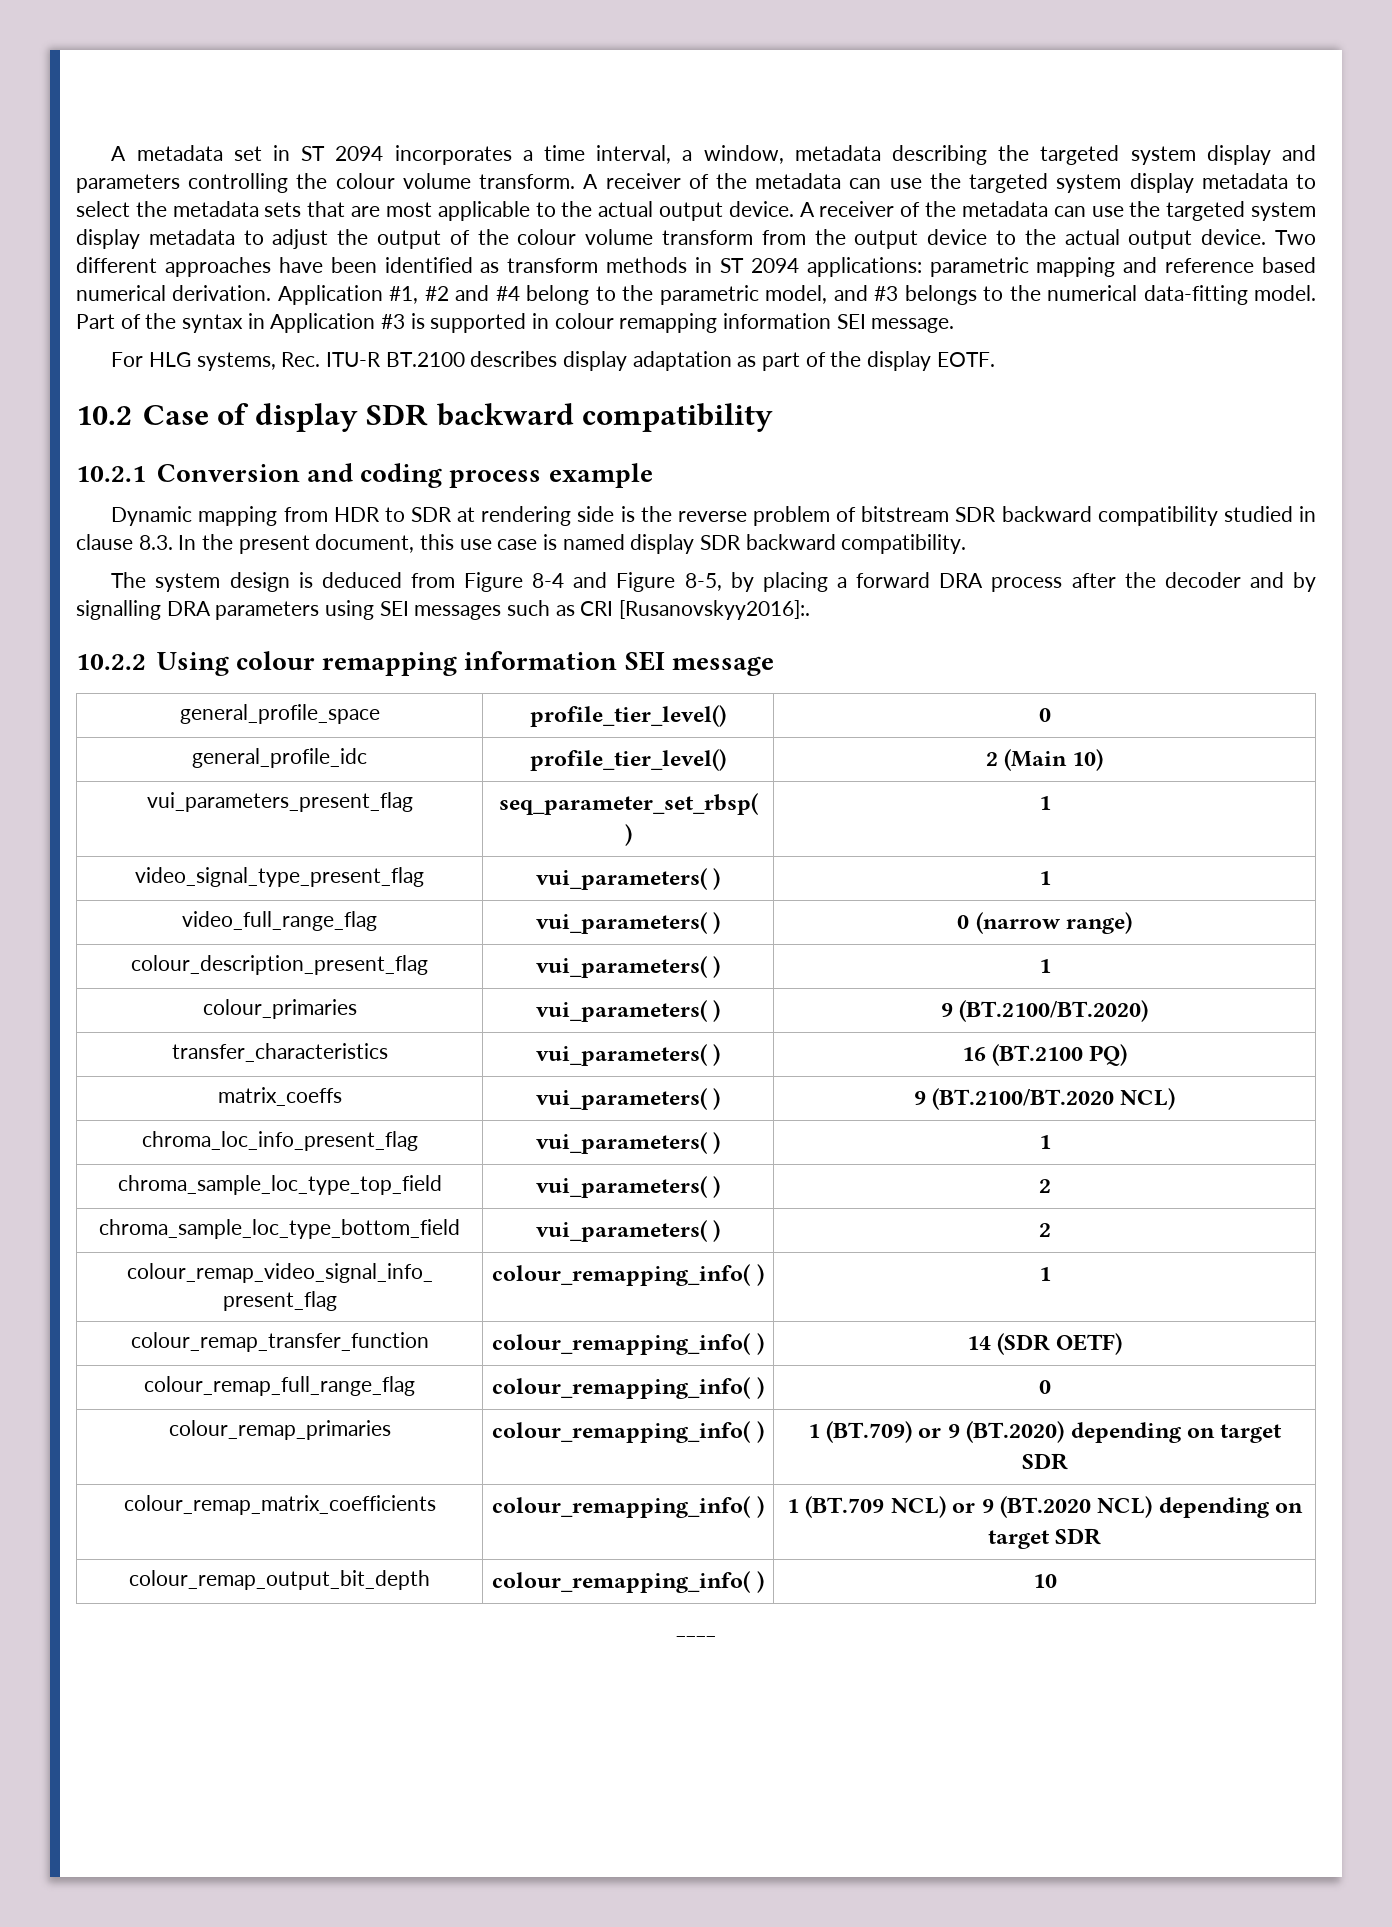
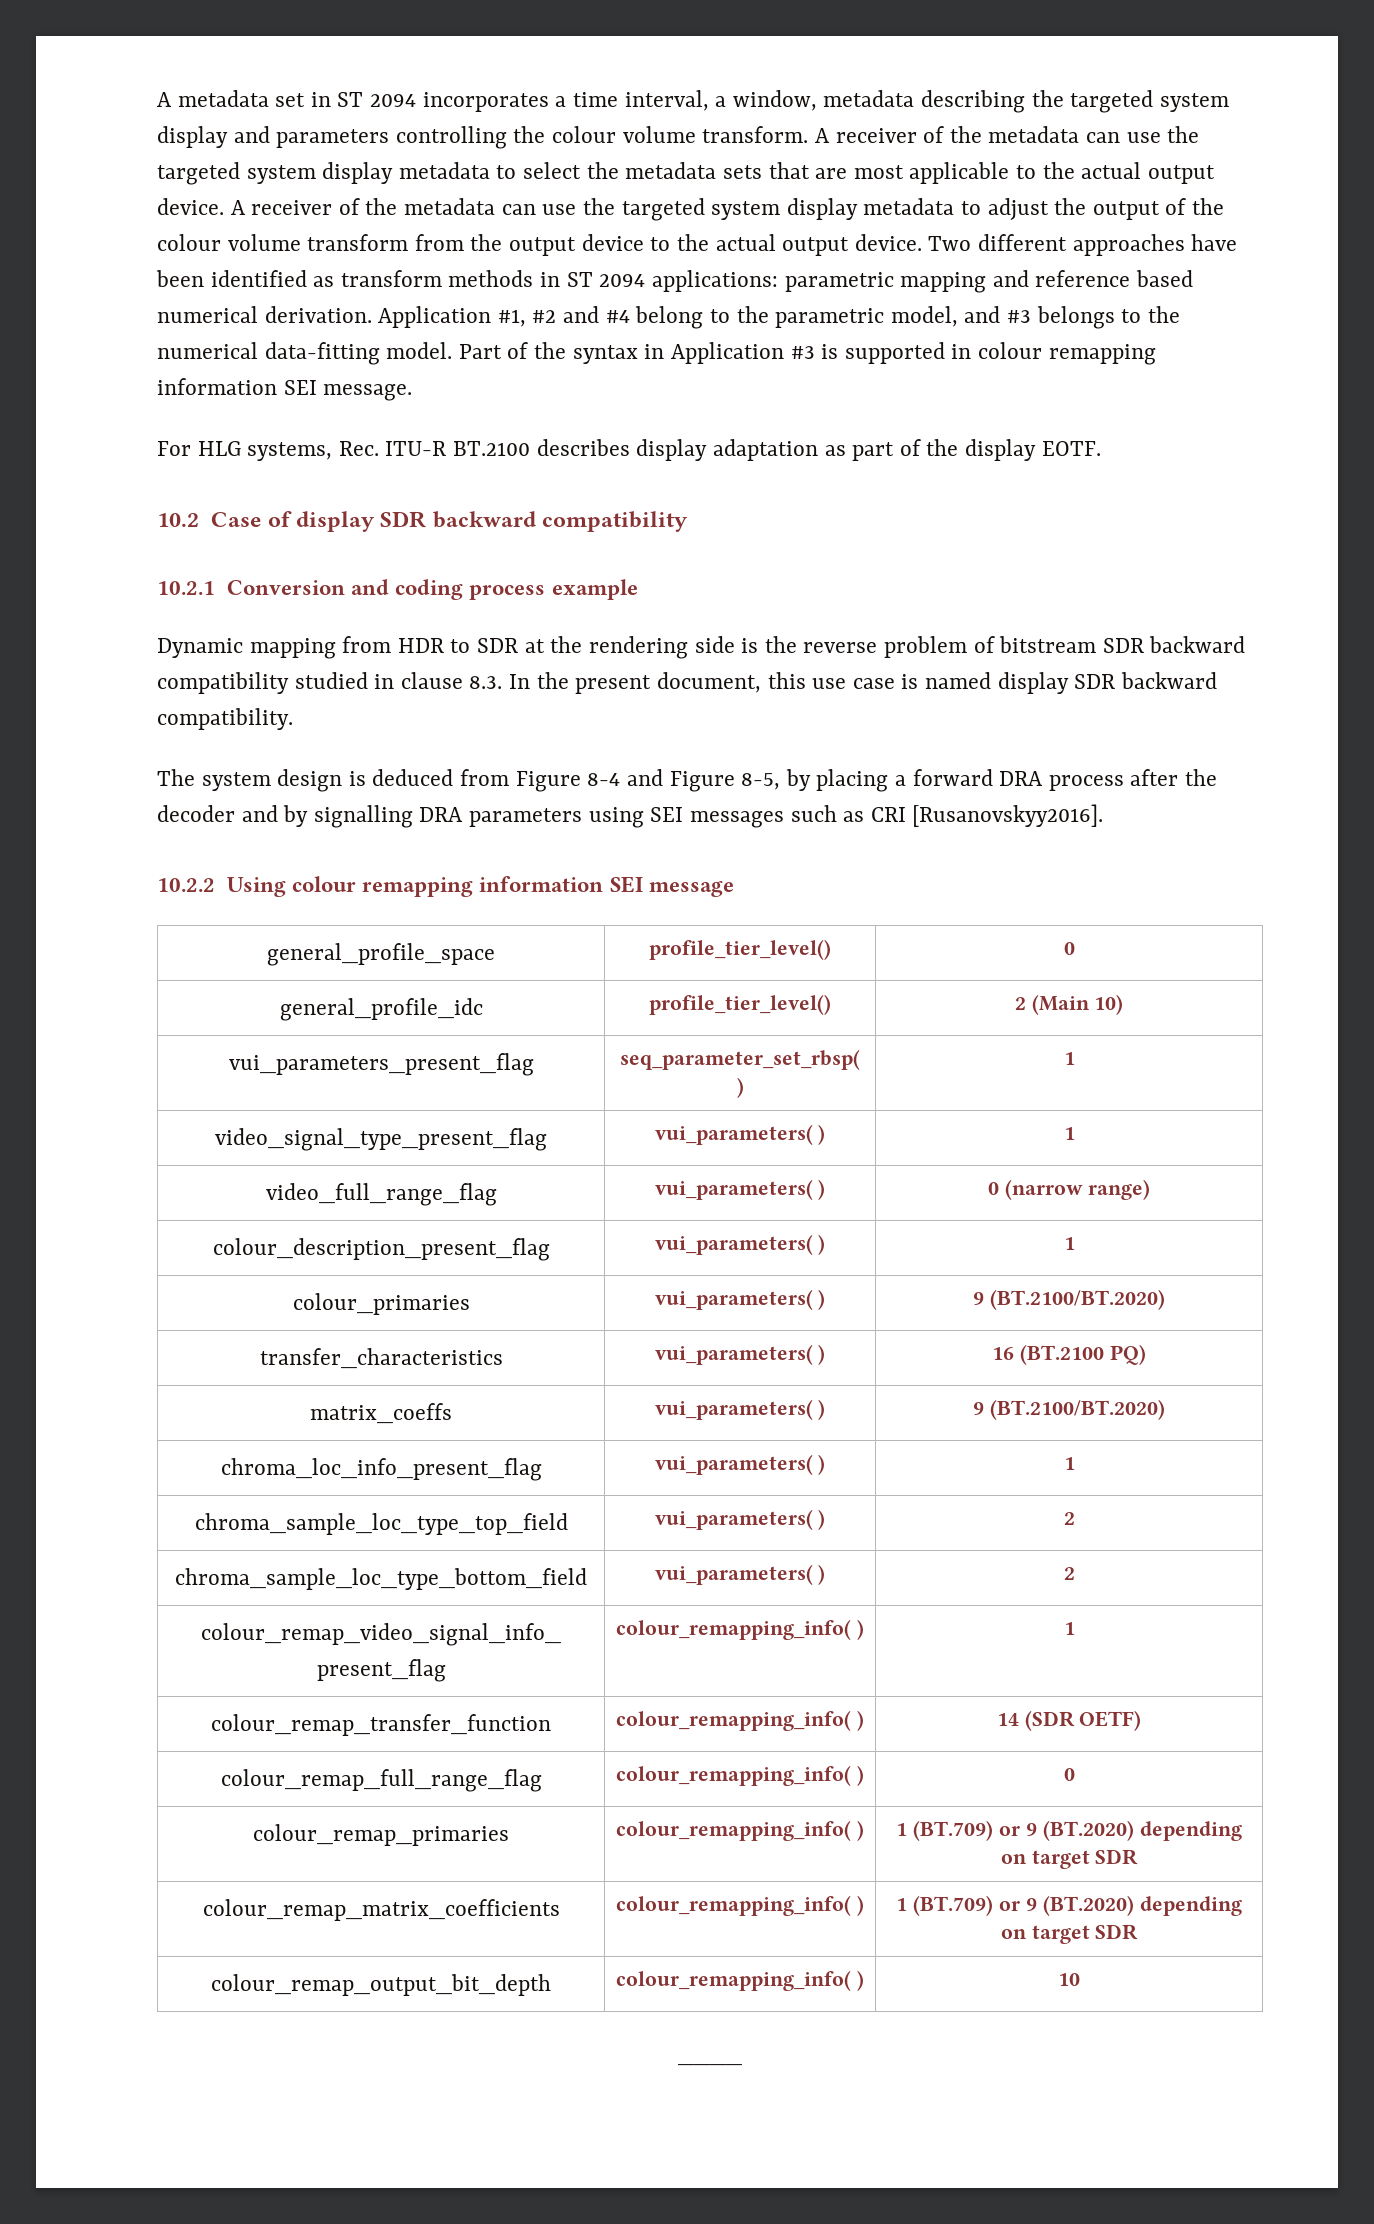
(476, 514) none -> [550,636,583,653] the
[619,600,811,620] [Rusanovskyy2016]:. -> [912,804,1104,827] [Rusanovskyy2016].
[932,1088,1176,1110] (BT.2100/BT.2020 NCL) -> [989,1399,1165,1420] (BT.2100/BT.2020)
[805,1496,1153,1518] (BT.709 NCL) or 9 (BT.2020 NCL) -> [913,1895,1134,1916] (BT.709) or 9 (BT.2020)

